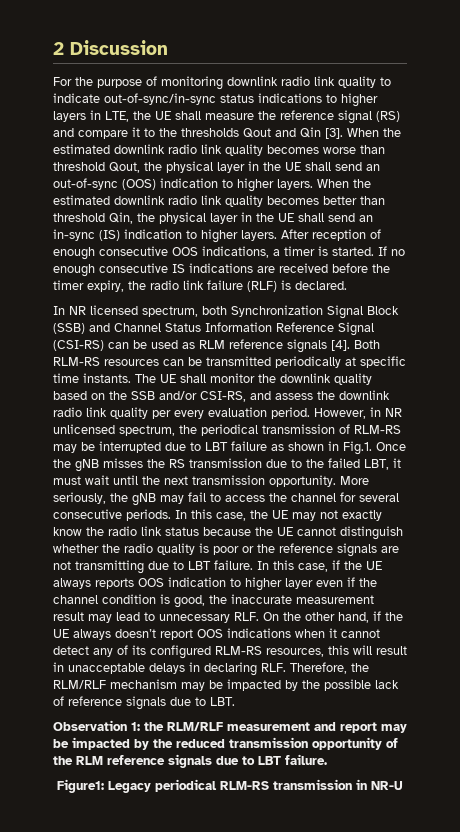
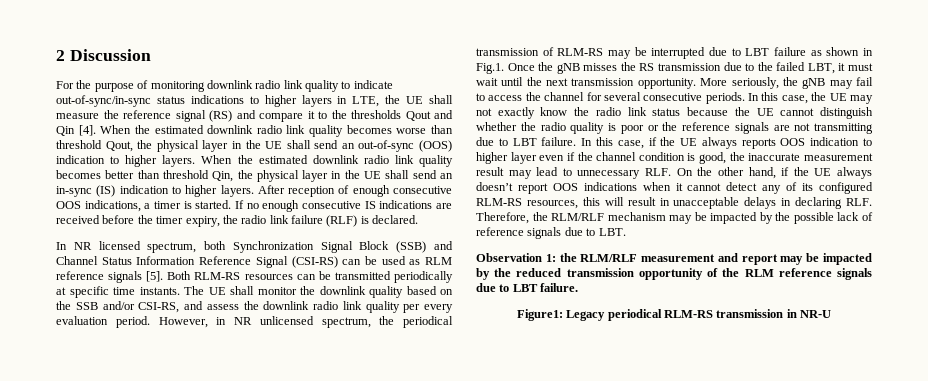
[325,128,343,139] [3]. -> [78,125,96,136] [4].
[331,340,350,351] [4]. -> [146,271,164,282] [5].

